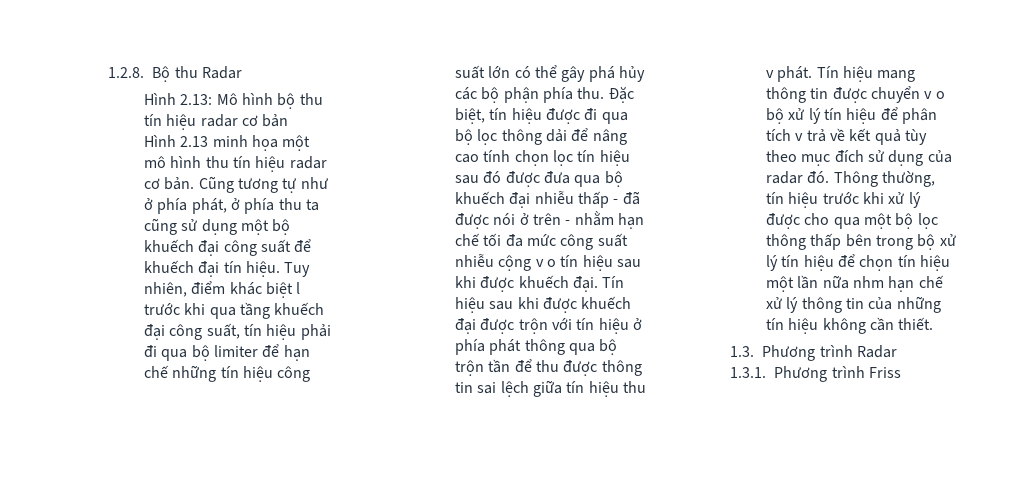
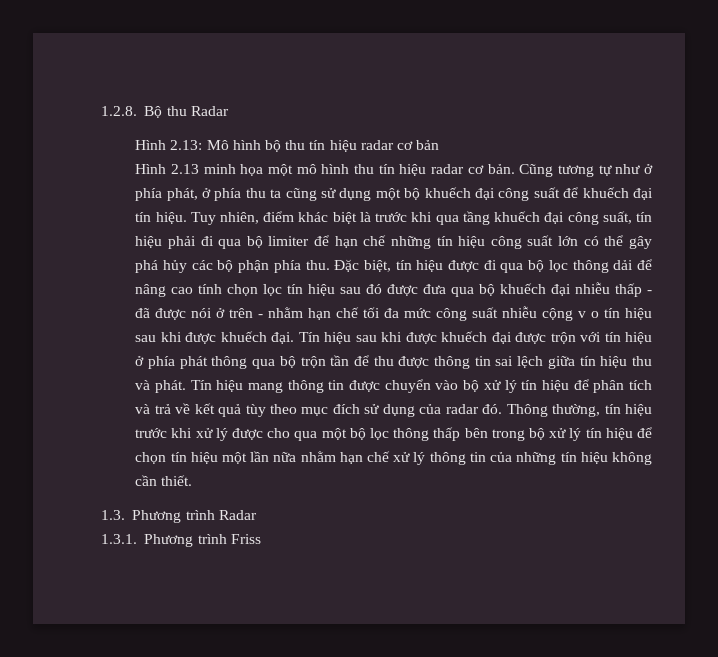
[296,282,301,294] l -> [359,212,371,222] là
[765,70,774,78] v -> [135,380,151,390] và
[924,91,945,99] v o -> [435,380,459,390] vào
[795,133,804,141] v -> [135,404,151,414] và
[852,276,884,288] nhm -> [300,451,336,462] nhằm

